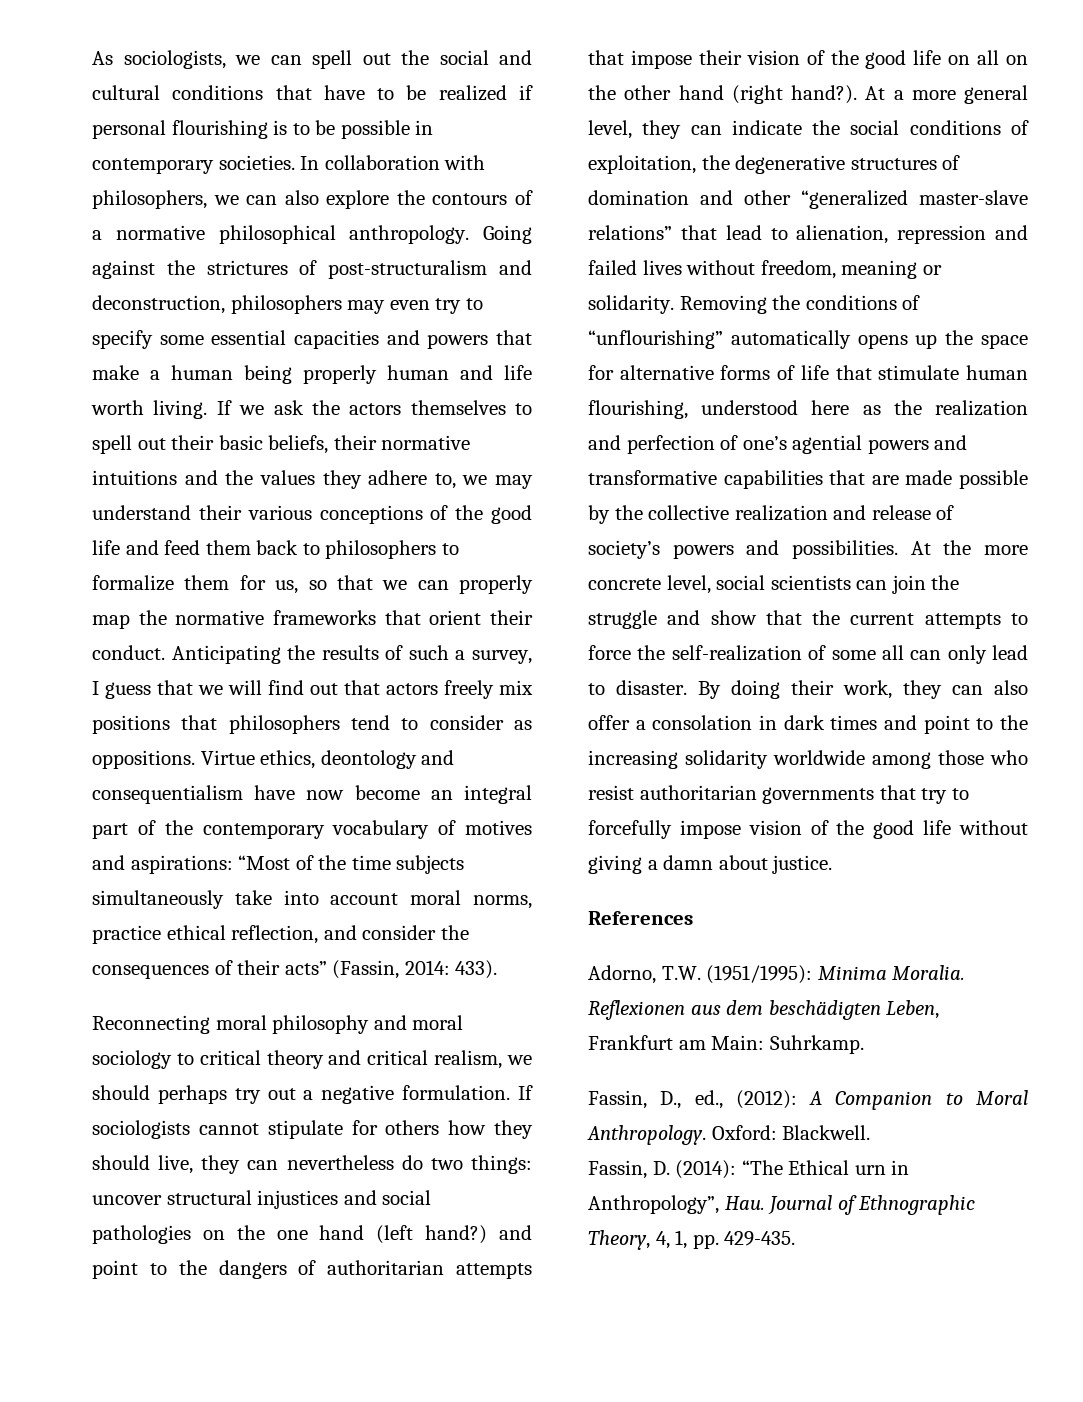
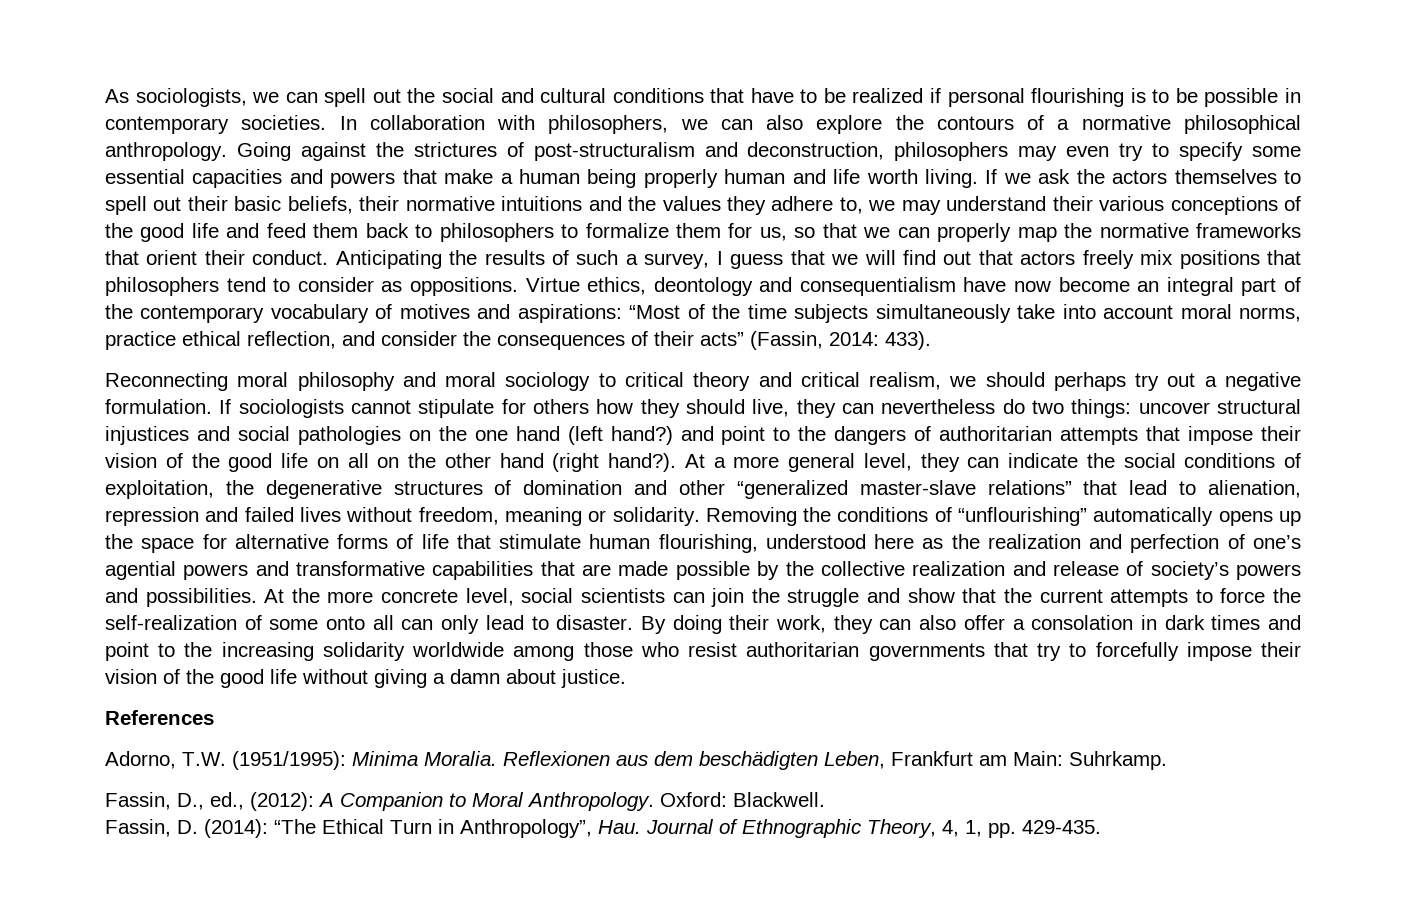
(876, 655) none -> [326,616,366,630] onto
(741, 829) none -> [1261,642,1302,657] their
[854,1165,886,1175] urn -> [390,820,432,834] Turn

